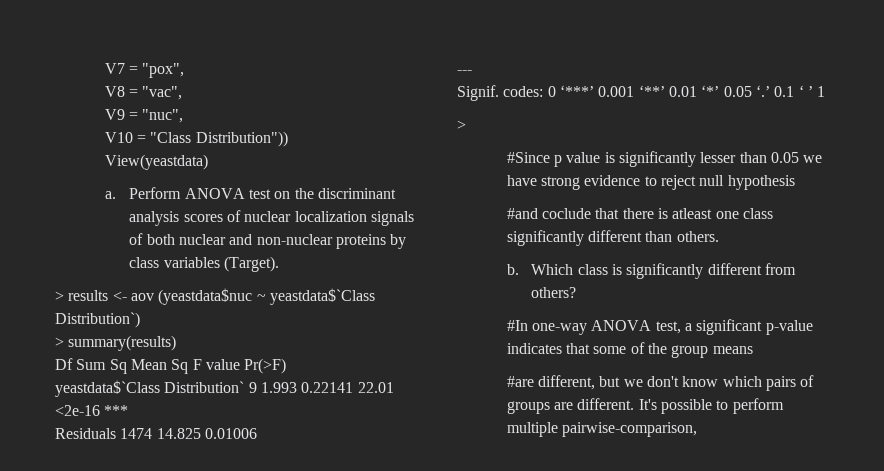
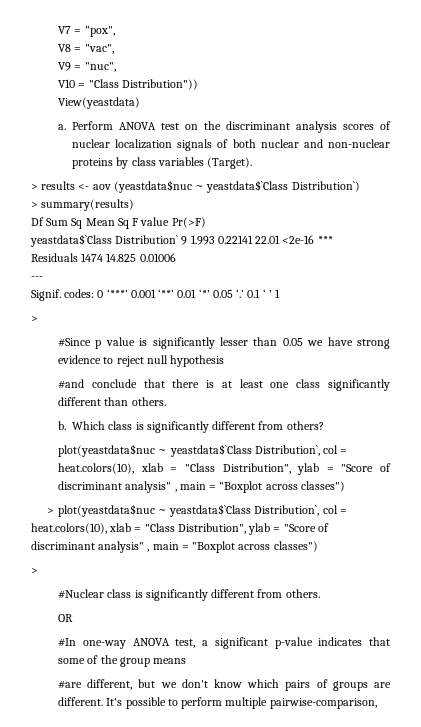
[541,208,591,219] coclude -> [91,379,137,388] conclude
[672,208,713,219] atleast -> [221,379,263,388] at least
(577, 292) none -> [58,444,348,457] [58,463,391,475] [58,481,345,493] [47,504,347,517] [31,523,329,535] [31,541,318,553] [31,568,38,574] [58,589,320,601] [58,614,74,622] // plot(yeastdata$nuc ~ yeastdata$`Class Distribution`, col = heat.colors(10), xlab = "Class Distribution", ylab = "Score of discriminant analysis" , main = "Boxplot across classes") // > plot(yeastdata$nuc ~ yeastdata$`Class Distribution`, col = heat.colors(10), xlab = "Class Distribution", ylab = "Score of discriminant analysis" , main = "Boxplot across classes") // > // #Nuclear class is significantly different from others. // OR

